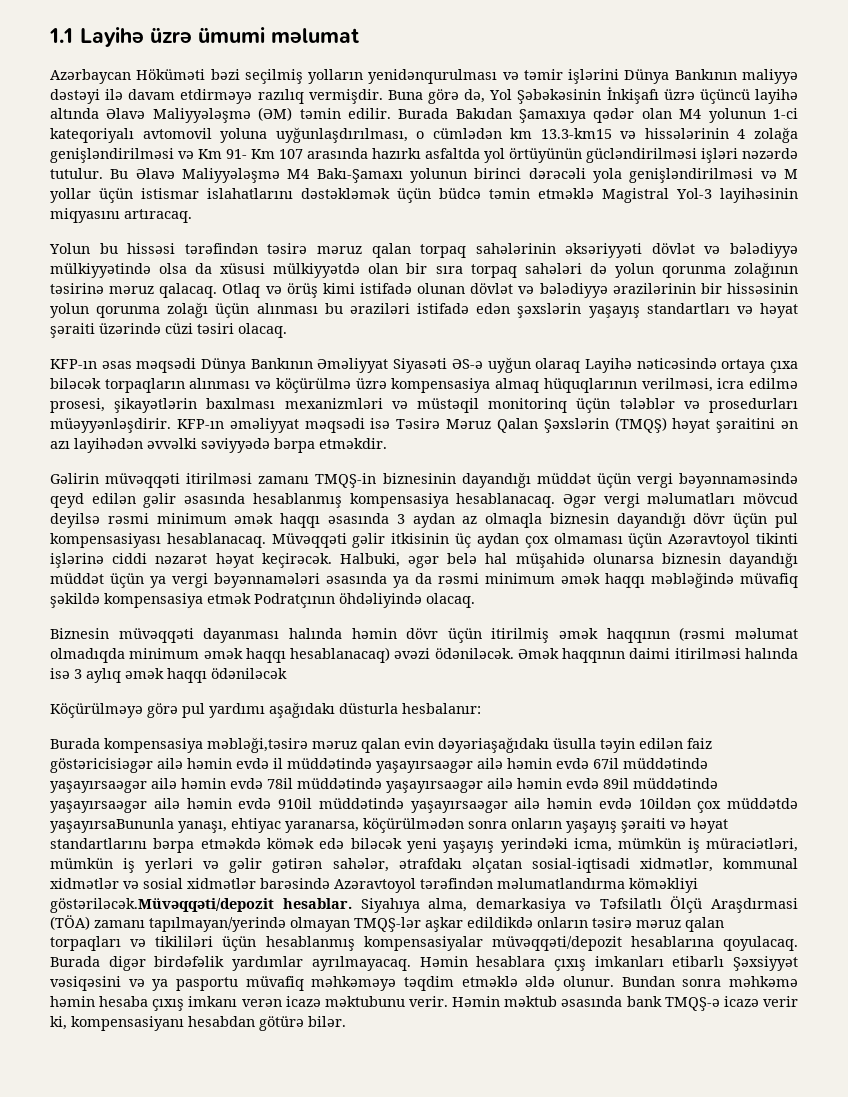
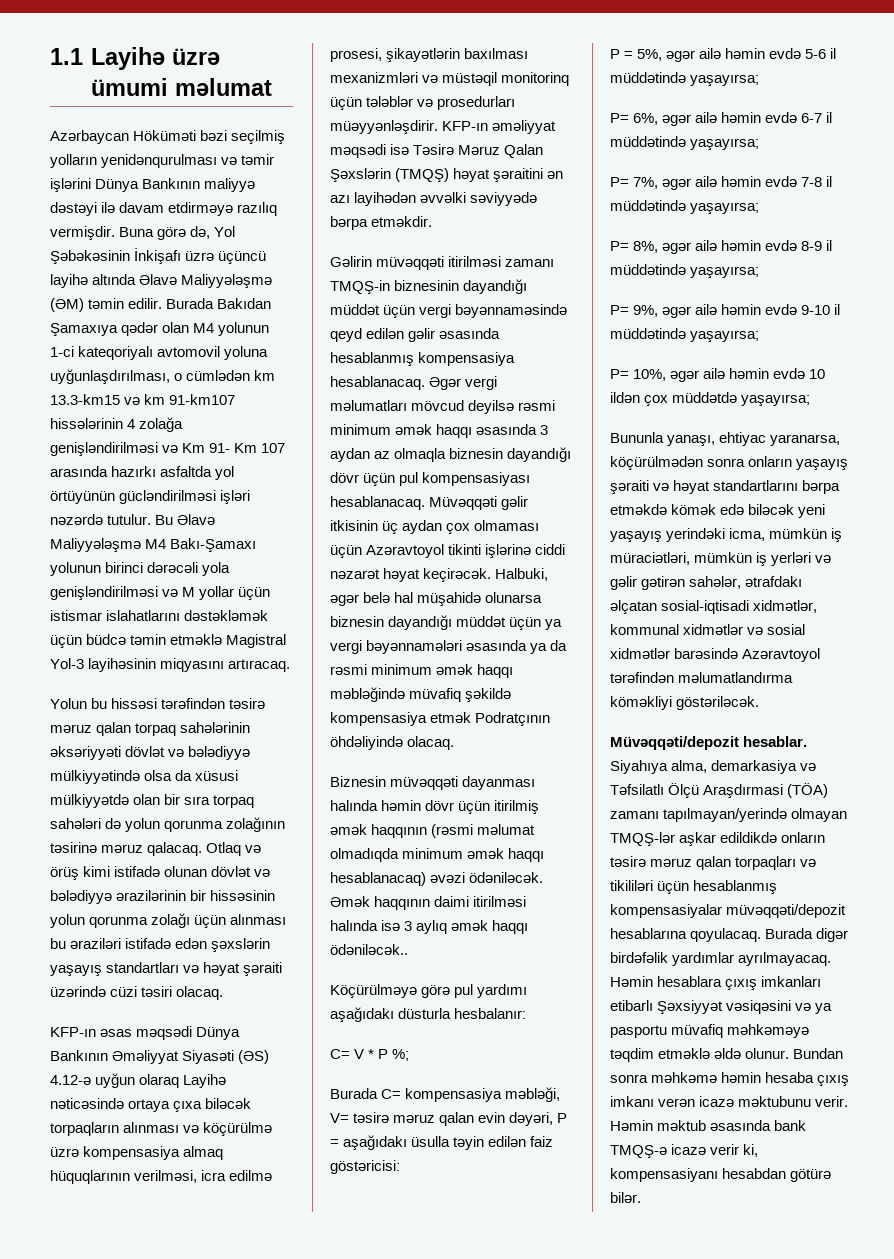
(637, 135) none -> [144,394,236,405] km 91-km107
[451,359,483,369] ƏS-ə -> [238,1050,270,1064] [50,1075,91,1085] (ƏS) 4.12-ə
[211,668,287,679] ödəniləcək -> [330,944,408,955] ödəniləcək..
[50,737,712,753] [50,758,708,773] [50,778,718,793] [50,798,798,813] [50,818,174,833] Burada kompensasiya məbləği,təsirə məruz qalan evin dəyəriaşağıdakı üsulla təyin edilən faiz göstəricisiəgər ailə həmin evdə il müddətində yaşayırsaəgər ailə həmin evdə 67il müddətində yaşayırsaəgər ailə həmin evdə 78il müddətində yaşayırsaəgər ailə həmin evdə 89il müddətində yaşayırsaəgər ailə həmin evdə 910il müddətində yaşayırsaəgər ailə həmin evdə 10ildən çox müddətdə yaşayırsaBununla -> [330,1049,410,1061] [330,1087,561,1102] [330,1112,568,1126] [330,1135,554,1150] [330,1160,400,1174] [610,48,837,62] [610,72,760,86] [610,112,833,126] [610,136,760,150] [610,176,833,190] [610,200,760,214] [610,240,833,254] [610,264,760,278] [610,304,841,318] [610,328,760,342] [610,368,826,382] [610,392,811,406] [610,432,664,443] C= V * P %; // Burada C= kompensasiya məbləği, V= təsirə məruz qalan evin dəyəri, P = aşağıdakı üsulla təyin edilən faiz göstəricisi: // P = 5%, əgər ailə həmin evdə 5-6 il müddətində yaşayırsa; // P= 6%, əgər ailə həmin evdə 6-7 il müddətində yaşayırsa; // P= 7%, əgər ailə həmin evdə 7-8 il müddətində yaşayırsa; // P= 8%, əgər ailə həmin evdə 8-9 il müddətində yaşayırsa; // P= 9%, əgər ailə həmin evdə 9-10 il müddətində yaşayırsa; // P= 10%, əgər ailə həmin evdə 10 ildən çox müddətdə yaşayırsa; // Bununla
[50,898,274,913] göstəriləcək.Müvəqqəti/depozit -> [676,696,760,710] [610,736,739,750] göstəriləcək. // Müvəqqəti/depozit

